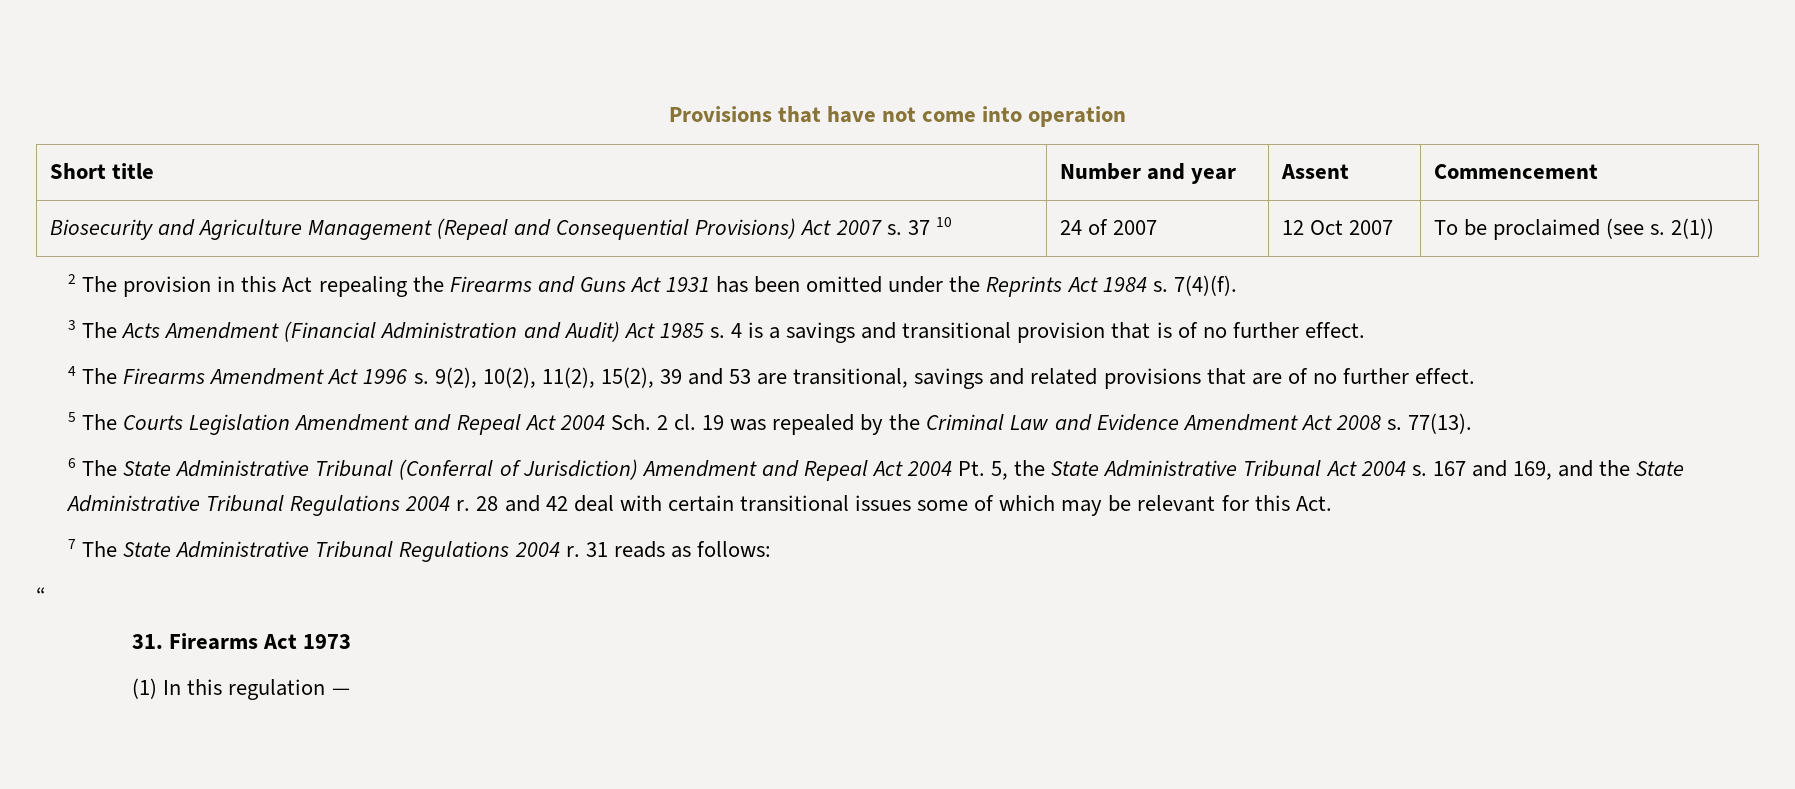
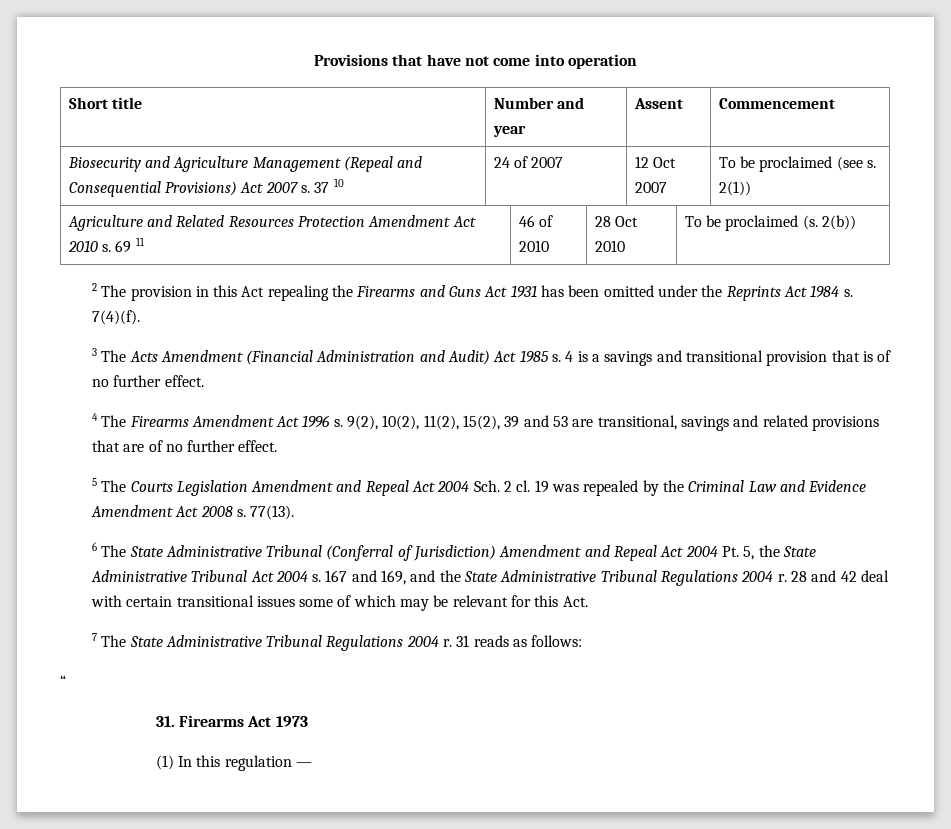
(1715, 228) none -> [67,215,476,231] [67,237,145,253] [518,215,554,227] [518,240,549,252] [594,216,639,227] [594,240,625,252] [684,215,857,231] // Agriculture and Related Resources Protection Amendment Act 2010 s. 69 11 | 46 of 2010 | 28 Oct 2010 | To be proclaimed (s. 2(b))

